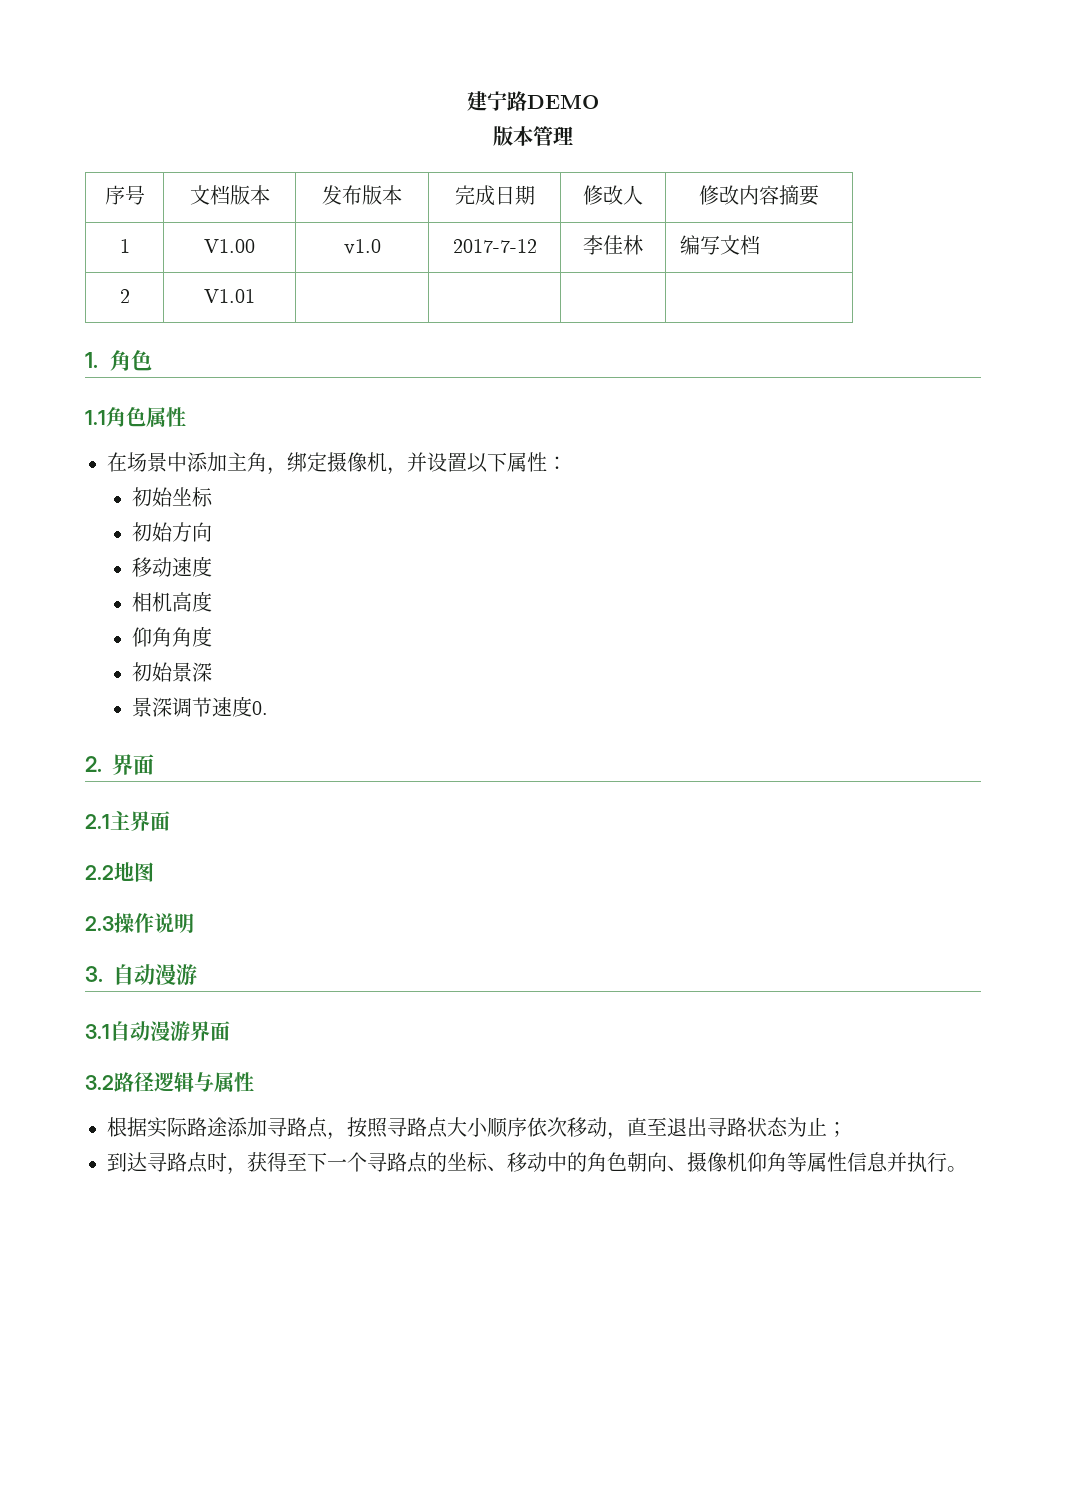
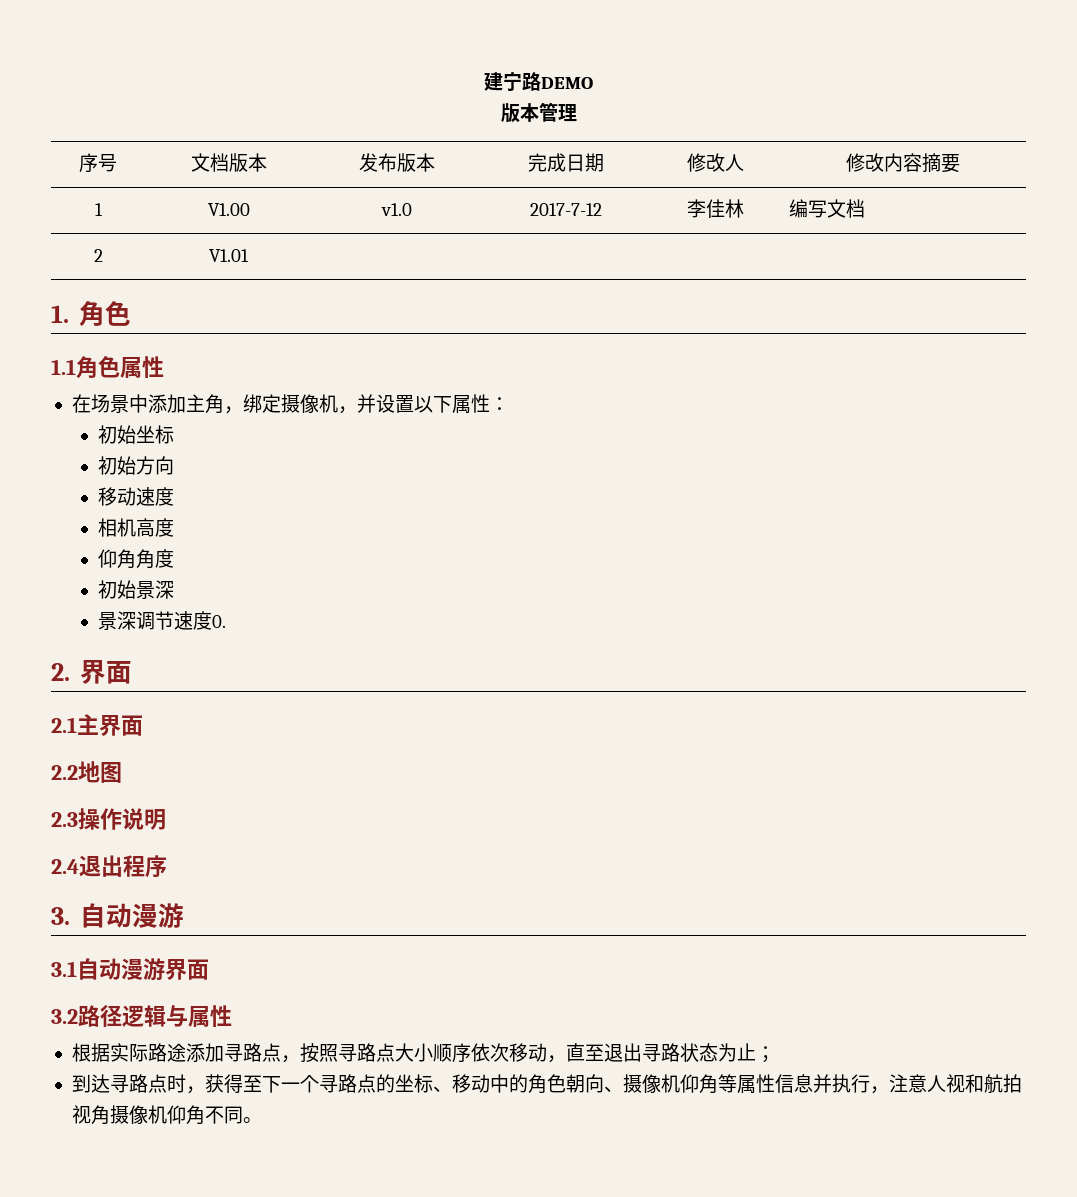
(194, 923) none -> [51,855,167,878] // 2.4退出程序
(947, 1162) none -> [869,1074,1022,1094] [71,1105,243,1125] ，注意人视和航拍视角摄像机仰角不同

